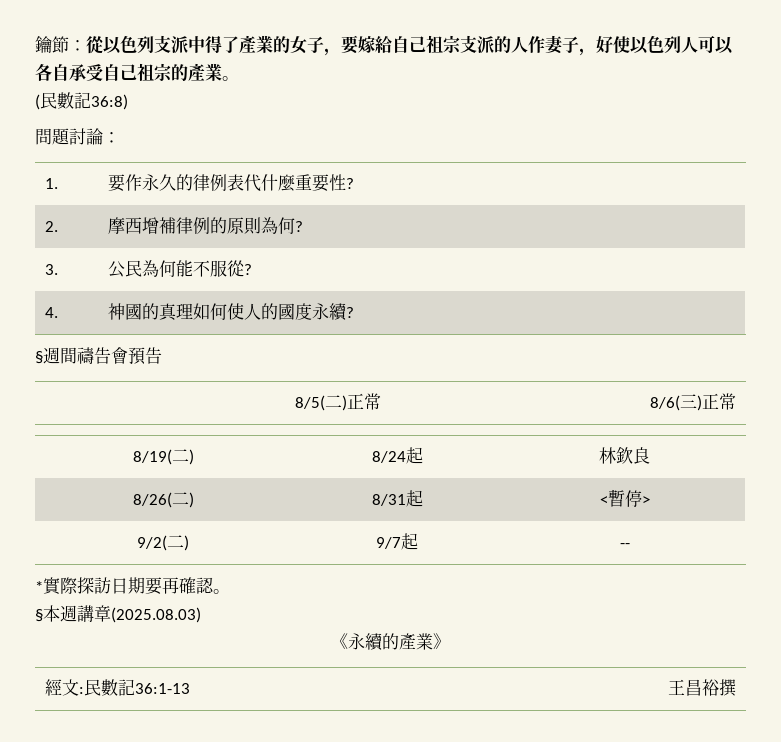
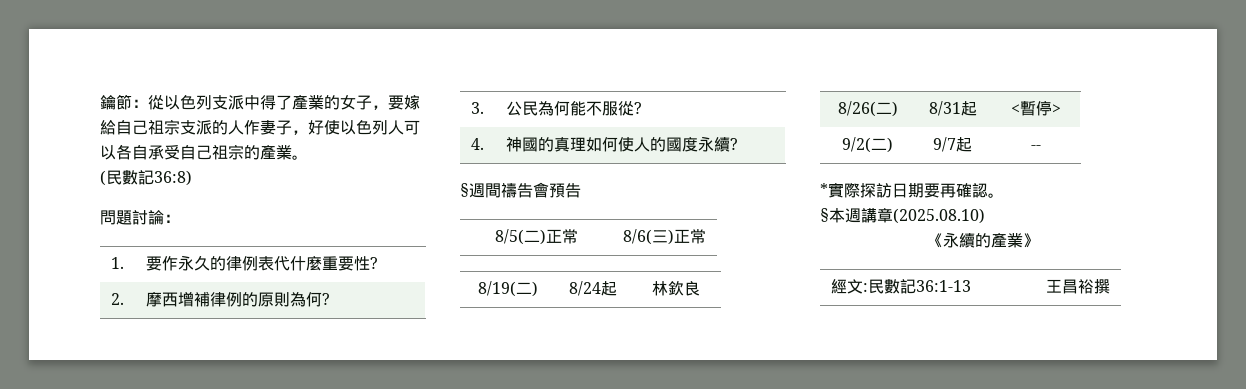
[111,607,201,623] (2025.08.03) -> [893,208,985,224] (2025.08.10)

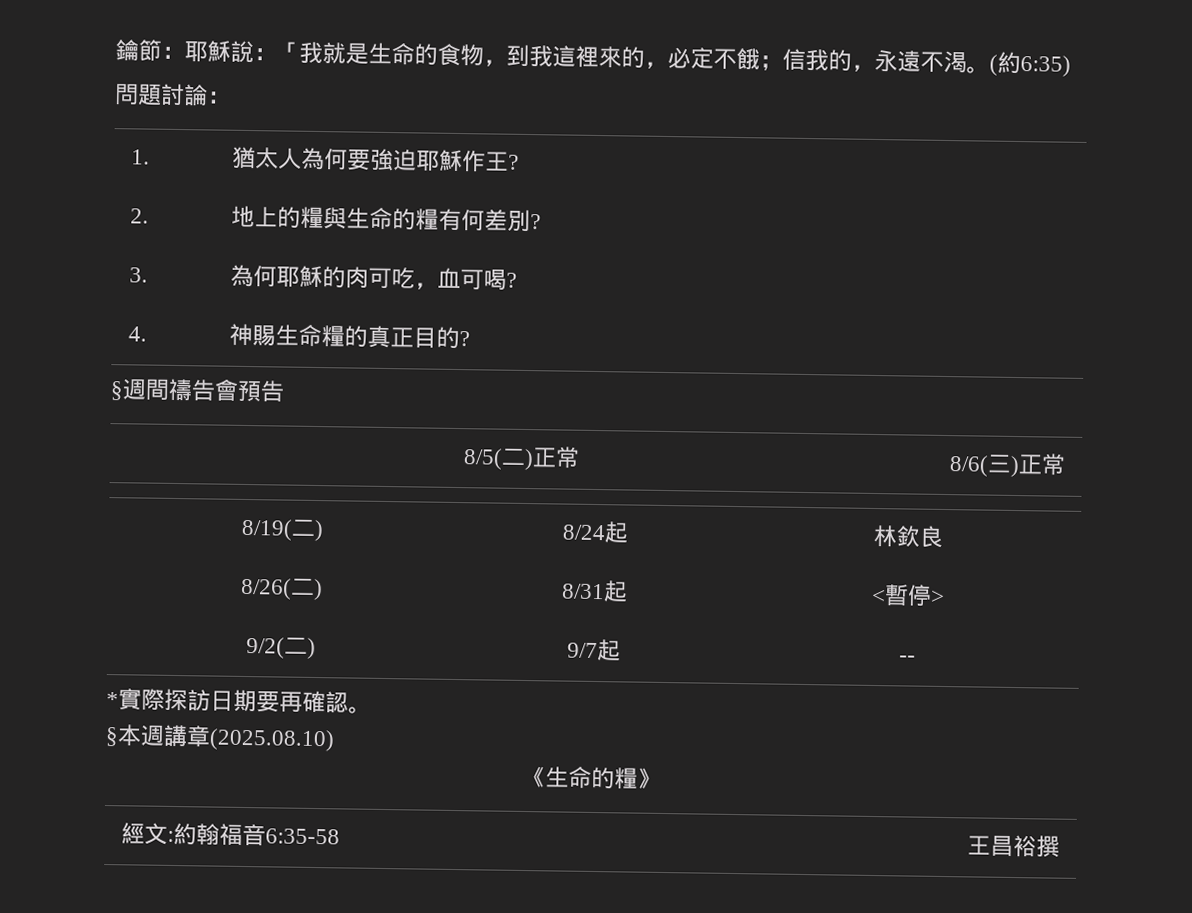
[148,94,420,110] [100,119,420,135] [100,144,308,160] [100,170,192,186] [100,210,180,225] [110,257,124,269] [145,255,378,271] [110,293,124,305] [145,291,330,307] [470,102,484,114] [505,101,642,116] [470,138,484,150] [505,136,730,152] 從以色列支派中得了產業的女子，要嫁給自己祖宗支派的人作妻子，好使以色列人可以各自承受自己祖宗的產業。 // (民數記36:8) // 問題討論： // 1. | 要作永久的律例表代什麼重要性? // 2. | 摩西增補律例的原則為何? // 3. | 公民為何能不服從? // 4. | 神國的真理如何使人的國度永續 -> [184,40,1071,77] [114,83,231,107] [130,149,150,165] [231,146,519,173] [129,208,149,224] [230,205,541,233] [128,267,148,283] [229,264,517,291] [127,326,147,342] [228,323,460,350] 耶穌說：「我就是生命的食物，到我這裡來的，必定不餓；信我的，永遠不渴。(約6:35) // 問題討論： // 1. | 猶太人為何要強迫耶穌作王? // 2. | 地上的糧與生命的糧有何差別? // 3. | 為何耶穌的肉可吃，血可喝? // 4. | 神賜生命糧的真正目的
[943,232,1023,248] 永續的產業 -> [545,766,638,790] 生命的糧
[867,279,971,294] 民數記36:1-13 -> [172,822,340,847] 約翰福音6:35-58

